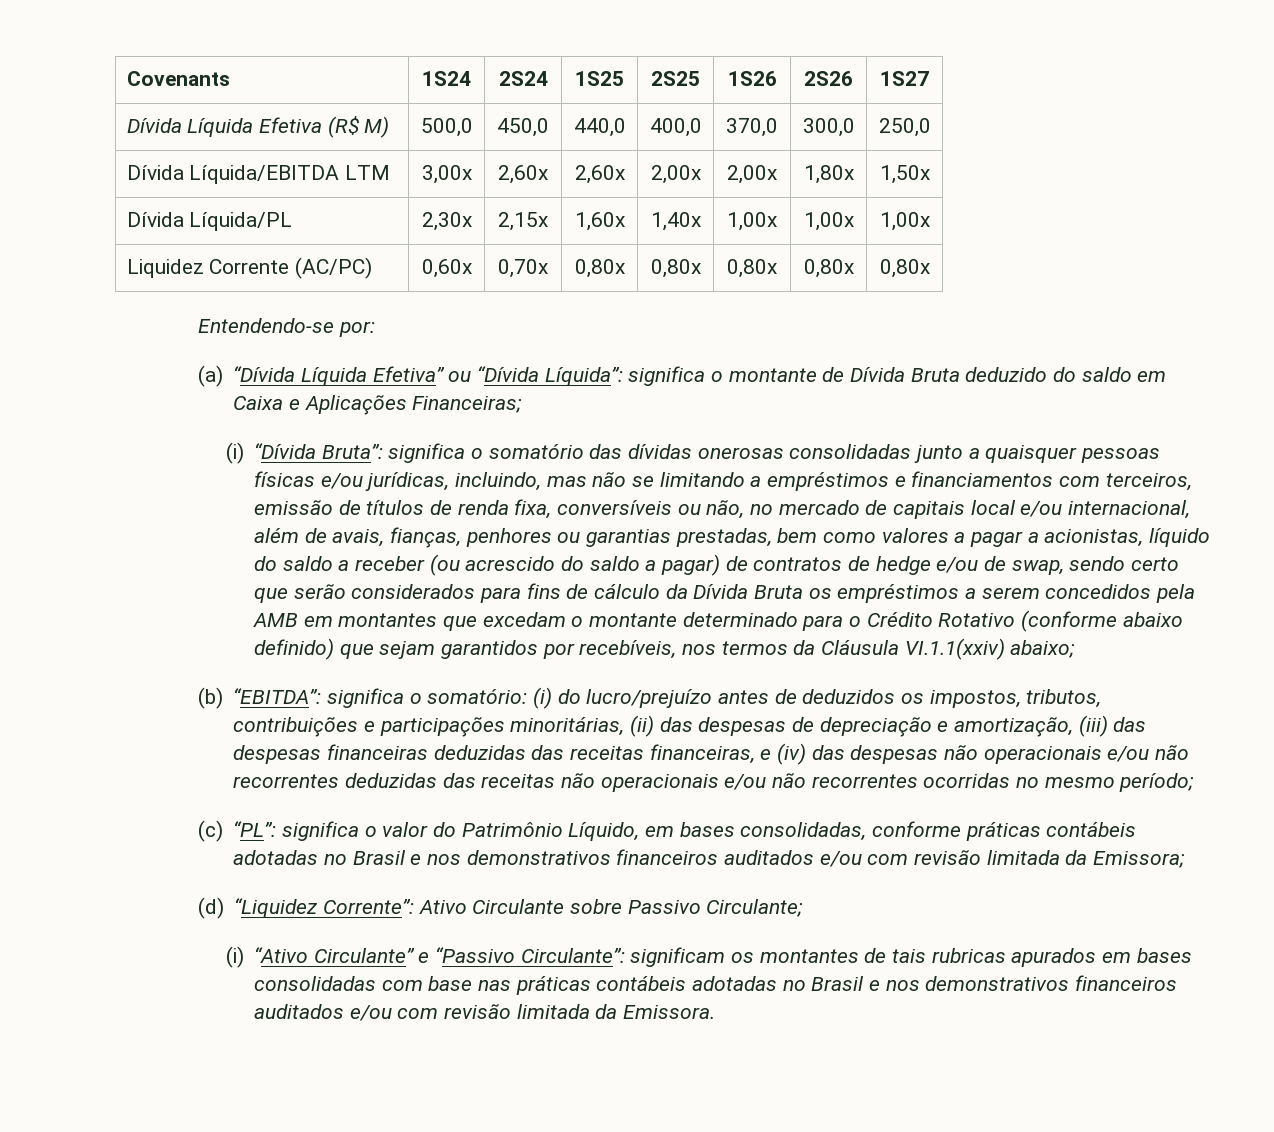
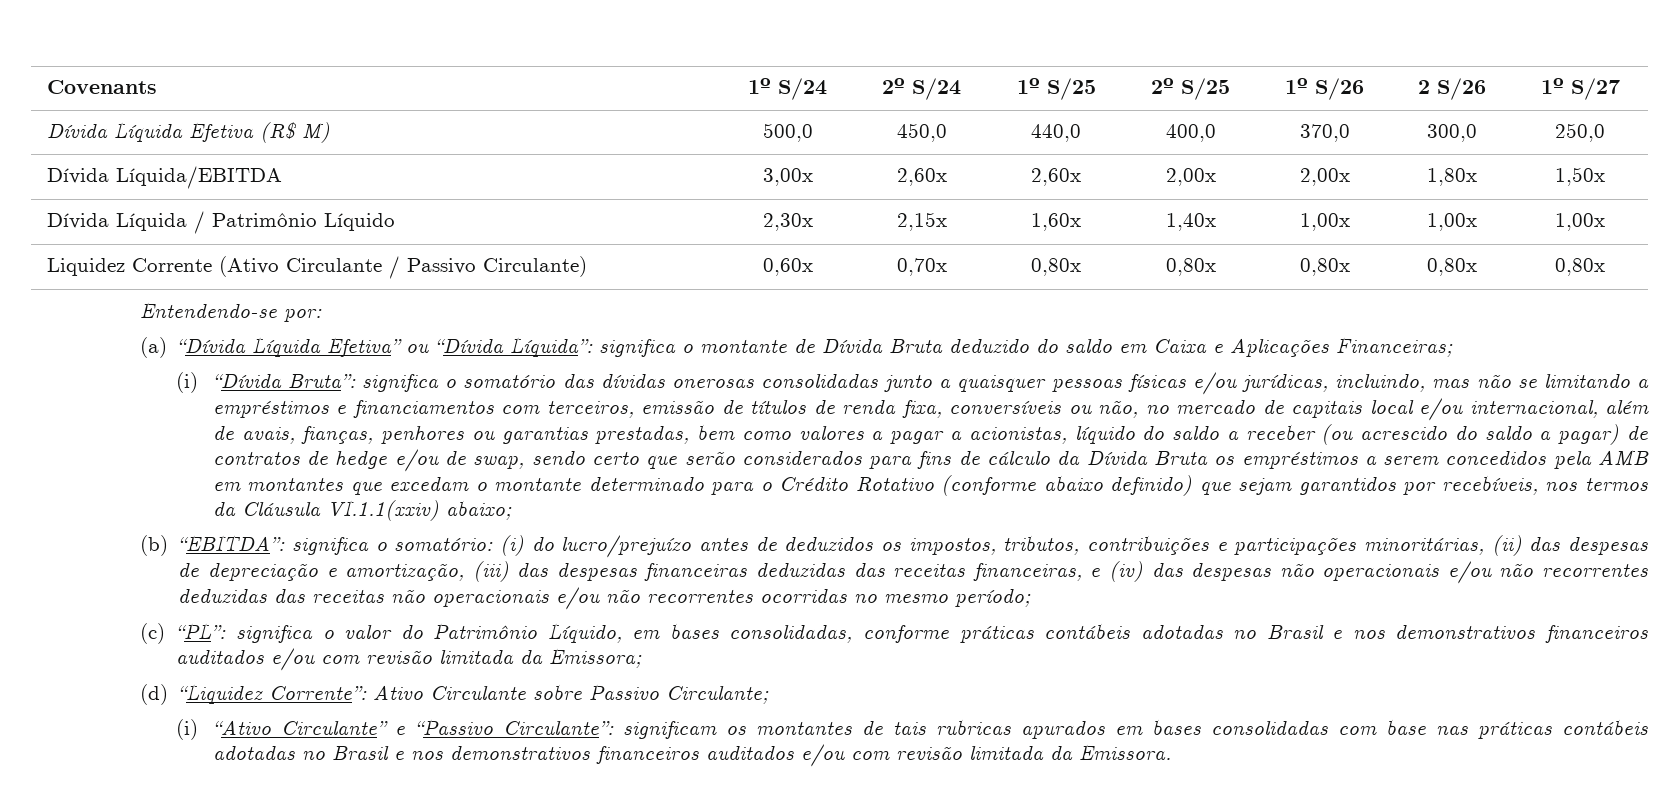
[422,71,471,86] [498,71,548,86] [575,71,624,86] [651,71,700,86] [727,71,777,86] [804,71,853,86] [880,71,929,86] 1S24 | 2S24 | 1S25 | 2S25 | 1S26 | 2S26 | 1S27 -> [748,78,827,100] [882,78,961,100] [1016,78,1096,100] [1151,78,1230,100] [1285,78,1364,100] [1418,78,1486,100] [1540,78,1620,100] 1º S/24 | 2º S/24 | 1º S/25 | 2º S/25 | 1º S/26 | 2 S/26 | 1º S/27
[344,165,390,180] LTM -> (282, 177) none
[189,212,293,231] Líquida/PL -> [115,211,395,234] Líquida / Patrimônio Líquido
[294,257,372,279] (AC/PC) -> [218,256,587,279] (Ativo Circulante / Passivo Circulante)

